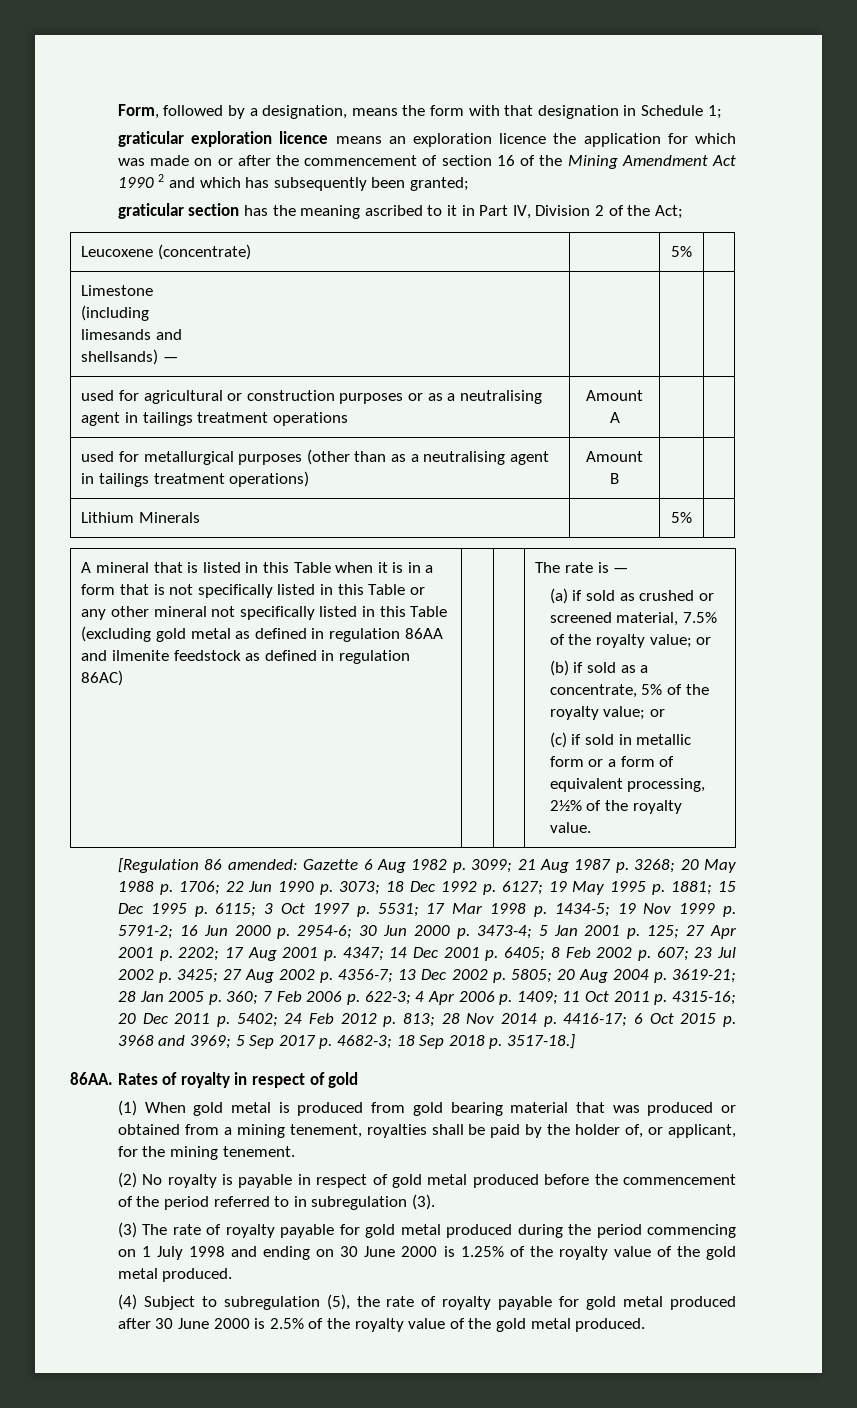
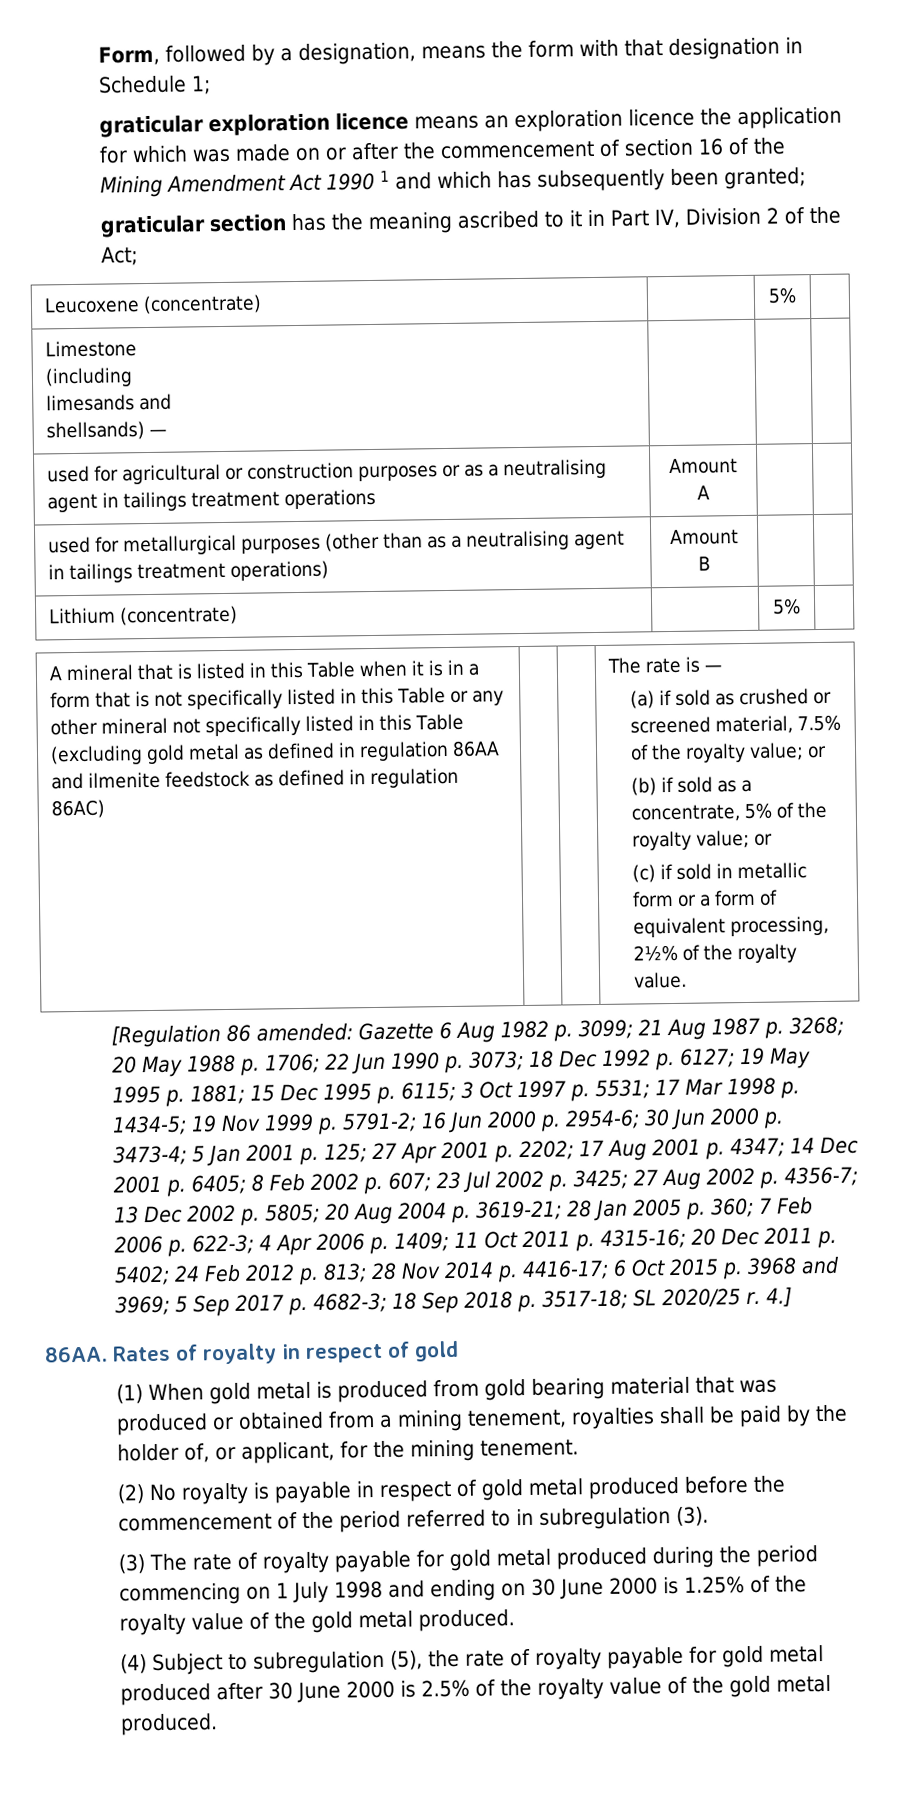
[158,174,165,182] 2 -> [379,170,390,182] 1
[138,512,200,523] Minerals -> [119,605,238,626] (concentrate)
[506,1034,575,1049] 3517-18.] -> [541,1287,792,1310] 3517-18; SL 2020/25 r. 4.]

